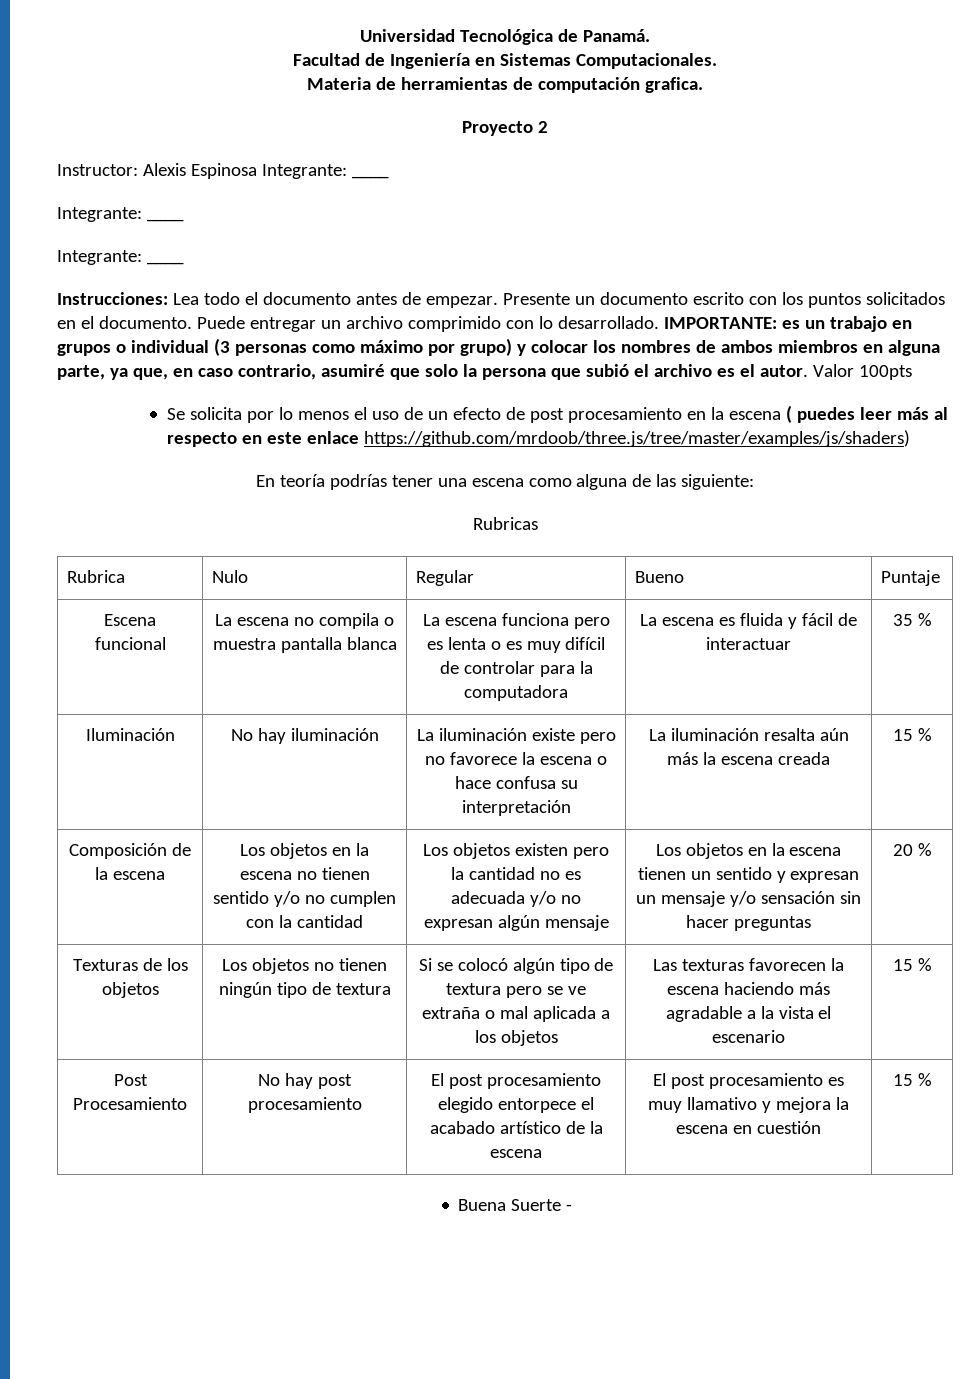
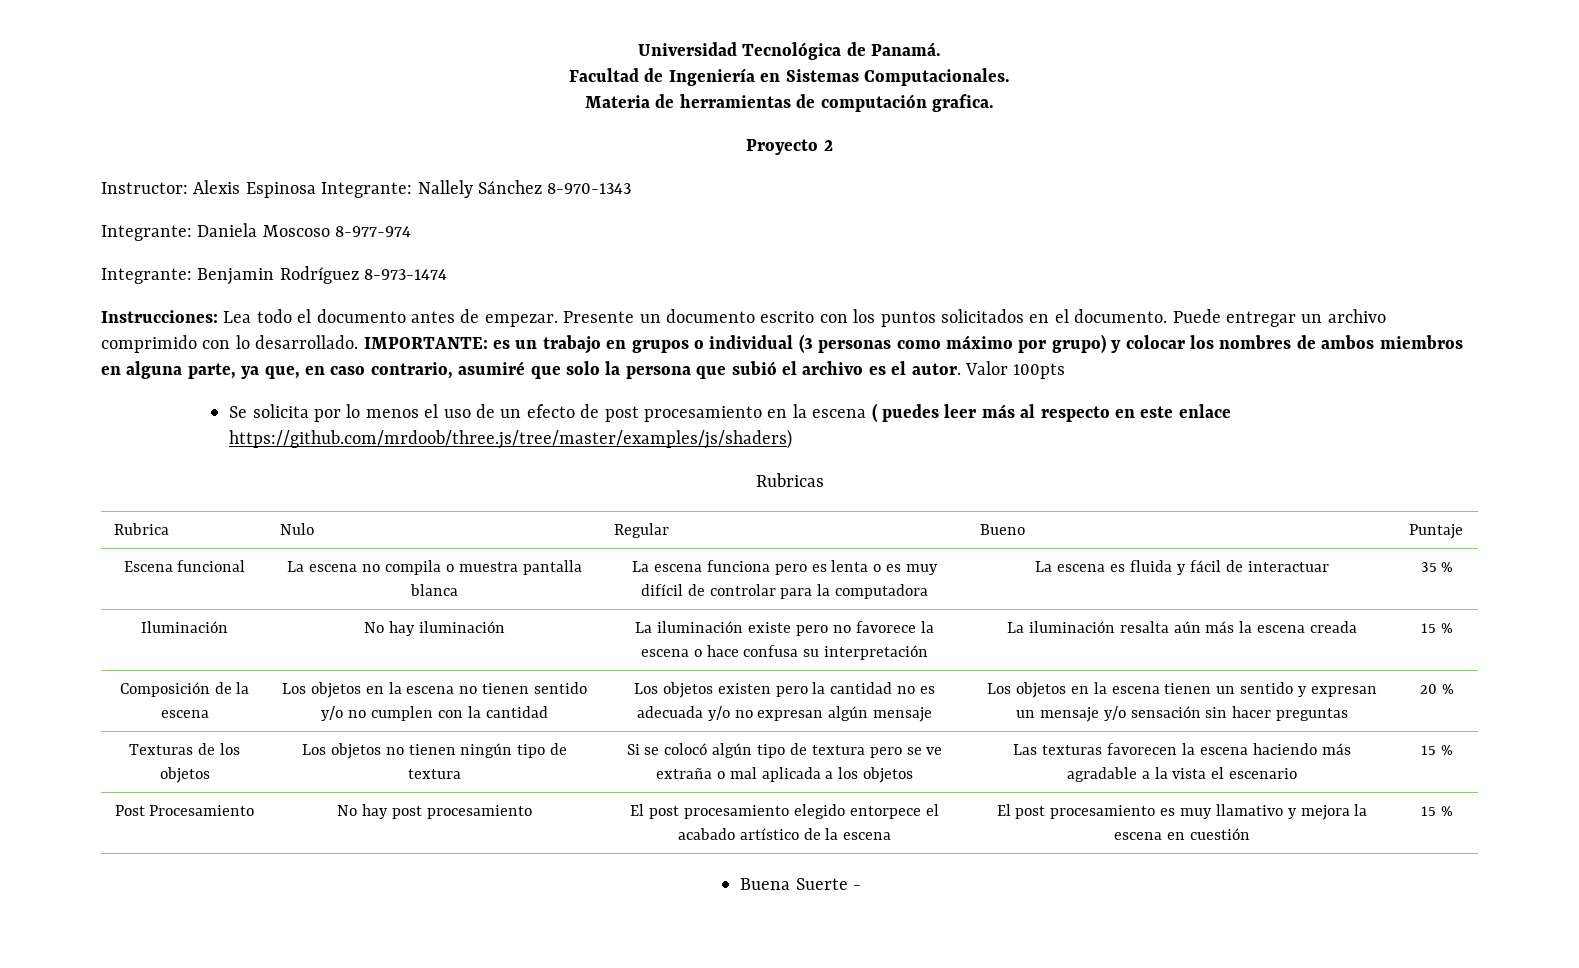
[351,176,389,179] [57,207,184,222] [57,250,184,265] ____ // Integrante: ____ // Integrante: ____ -> [417,180,632,198] [101,223,412,241] [101,266,448,285] Nallely Sánchez 8-970-1343 // Integrante: Daniela Moscoso 8-977-974 // Integrante: Benjamin Rodríguez 8-973-1474
[255,474,755,490] // En teoría podrías tener una escena como alguna de las siguiente: -> (793, 439) none

